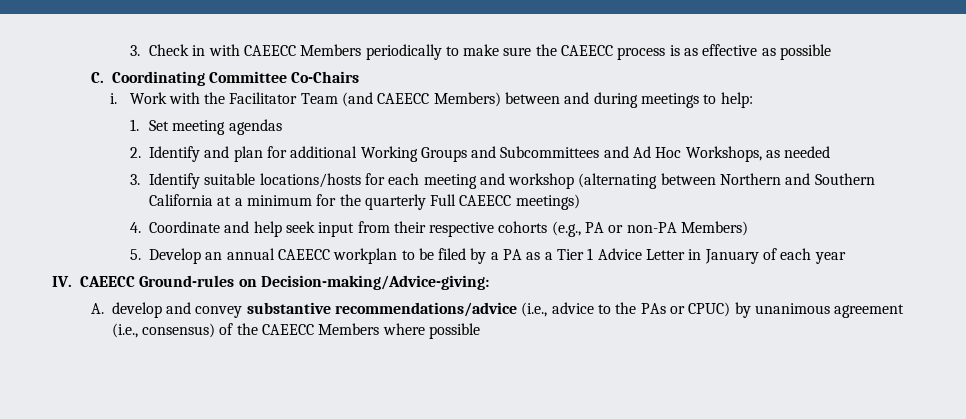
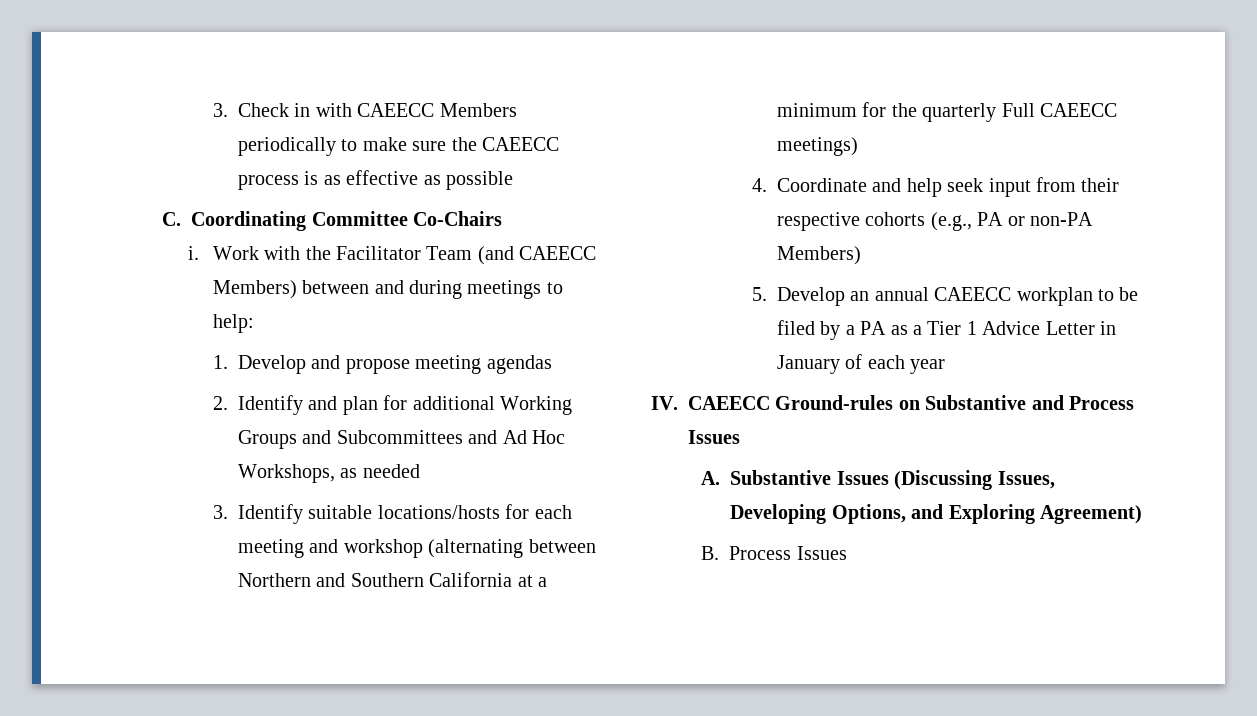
[148,120,169,131] Set -> [237,355,410,374] Develop and propose
[260,275,489,290] [90,302,905,318] [111,323,481,339] Decision-making/Advice-giving: // A. develop and convey substantive recommendations/advice (i.e., advice to the PAs or CPUC) by unanimous agreement (i.e., consensus) of the CAEECC Members where possible -> [925,395,1134,410] [688,430,740,444] [701,470,1055,490] [730,504,1142,524] [701,546,847,560] Substantive and Process Issues // A. Substantive Issues (Discussing Issues, Developing Options, and Exploring Agreement) // B. Process Issues

